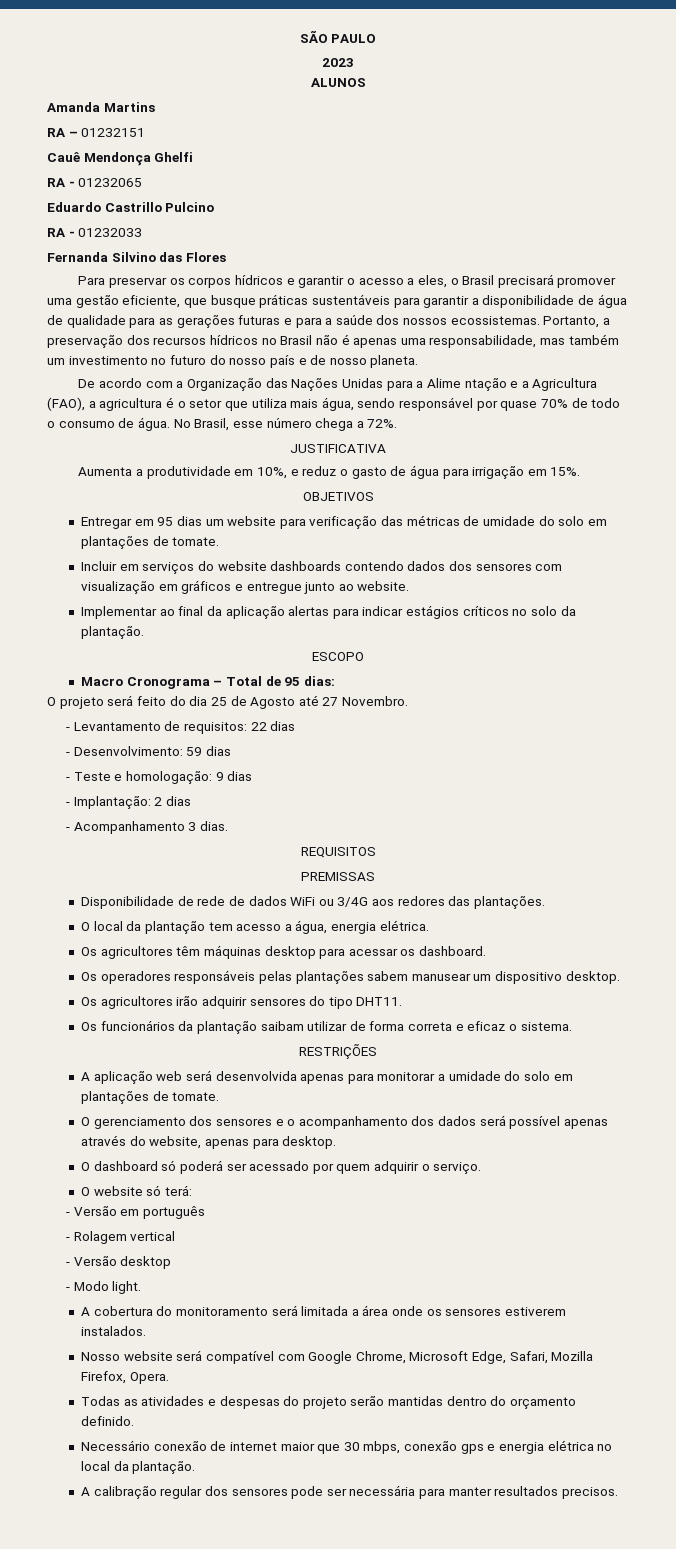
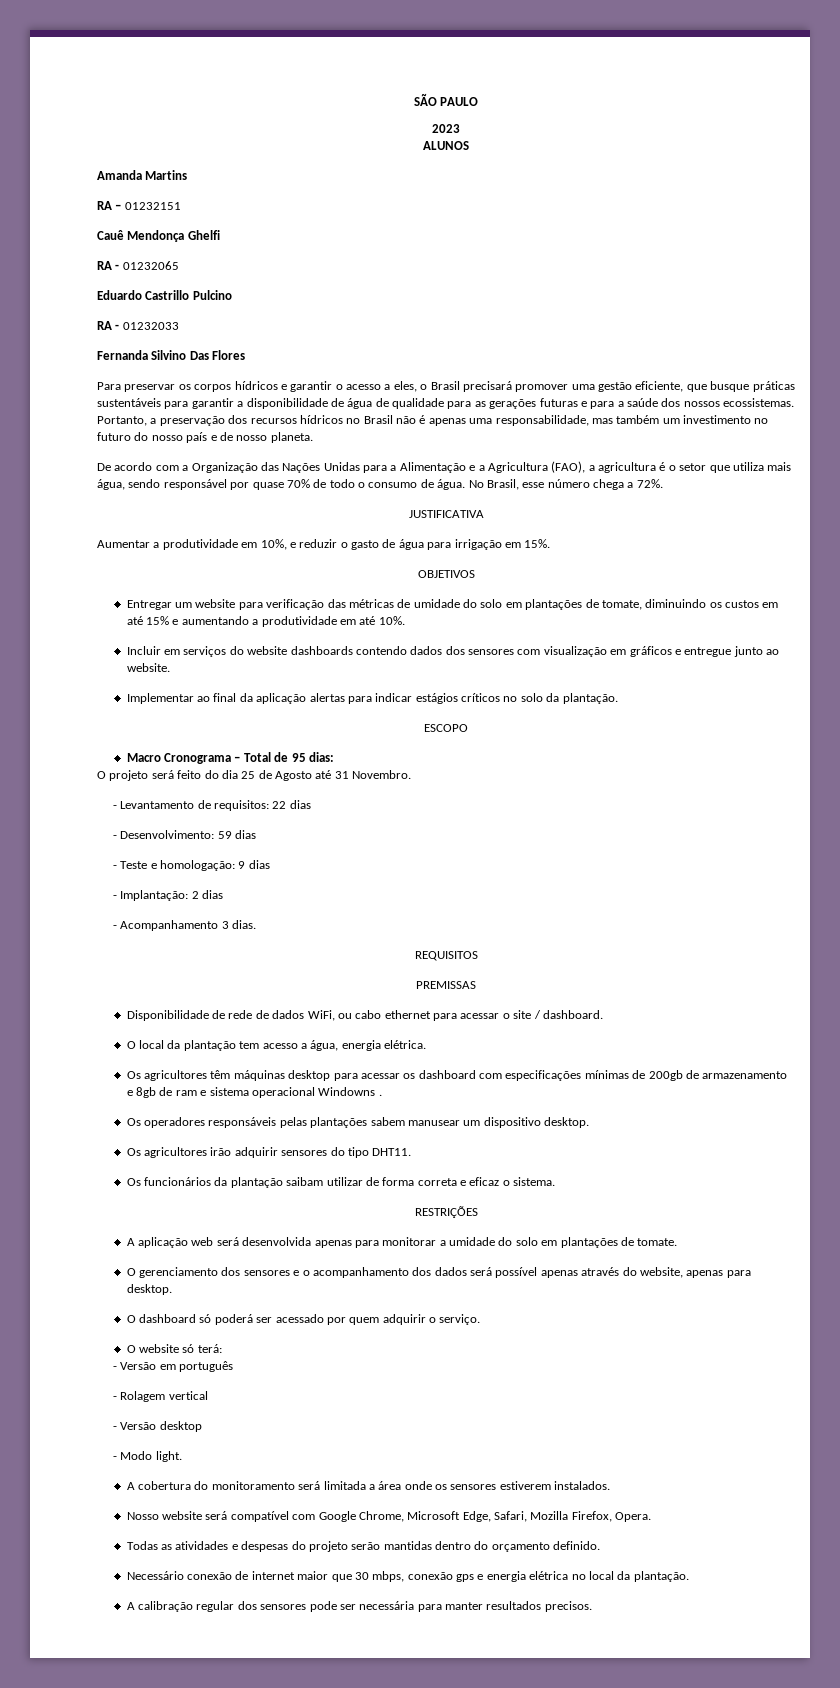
[159,252,183,262] das -> [189,351,209,360] Das
[426,378,507,391] Alime ntação -> [399,462,466,473] Alimentação
[78,467,133,476] Aumenta -> [97,540,150,548] Aumentar
[302,466,337,476] reduz -> [299,539,338,548] reduzir
[134,516,202,526] em 95 dias -> (172, 605) none
[172,537,220,546] tomate. -> [601,599,779,610] [126,616,405,627] tomate, diminuindo os custos em até 15% e aumentando a produtividade em até 10%.
[322,697,339,706] 27 -> [334,771,349,779] 31
[290,896,546,909] WiFi ou 3/4G aos redores das plantações. -> [307,1010,603,1021] WiFi, ou cabo ethernet para acessar o site / dashboard.
[419,946,487,956] dashboard. -> [418,1070,788,1081] [126,1087,382,1098] dashboard com especificações mínimas de 200gb de armazenamento e 8gb de ram e sistema operacional Windowns .

